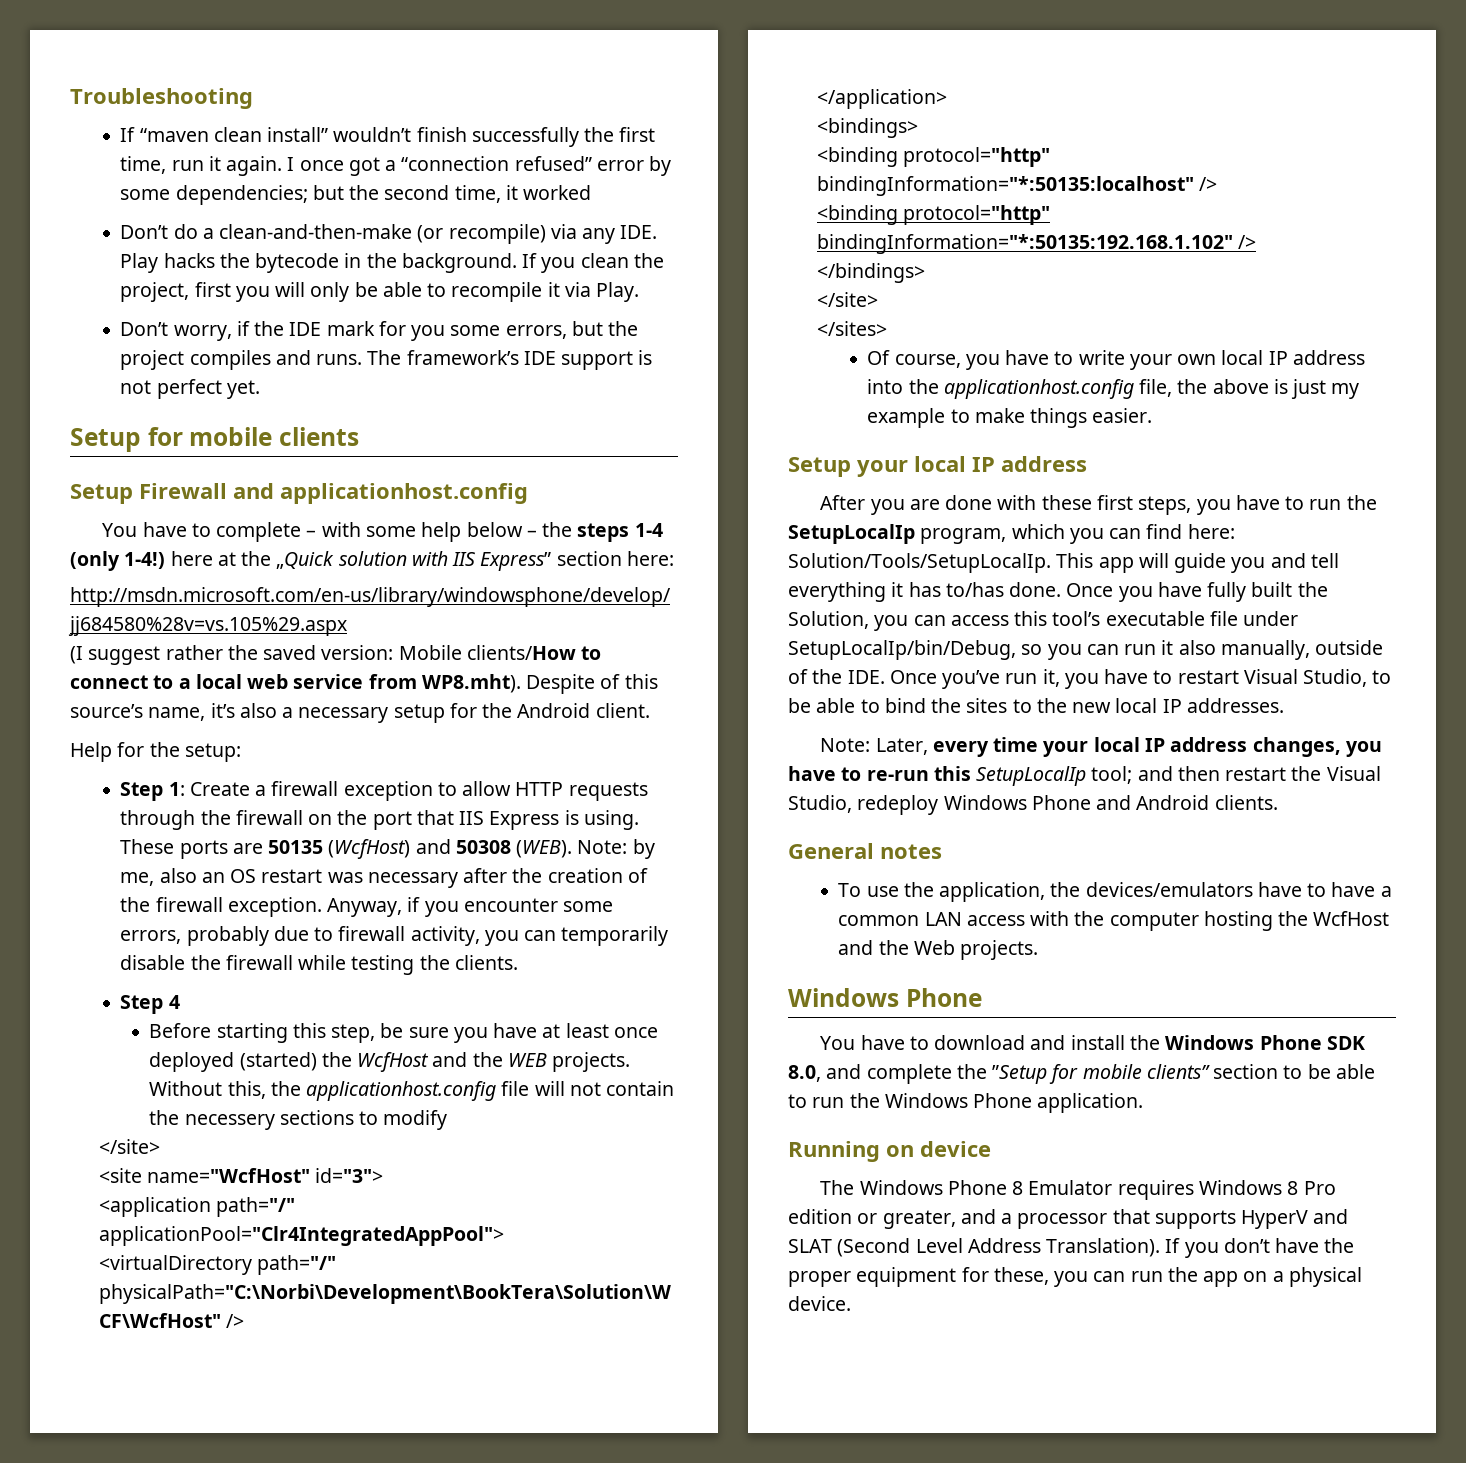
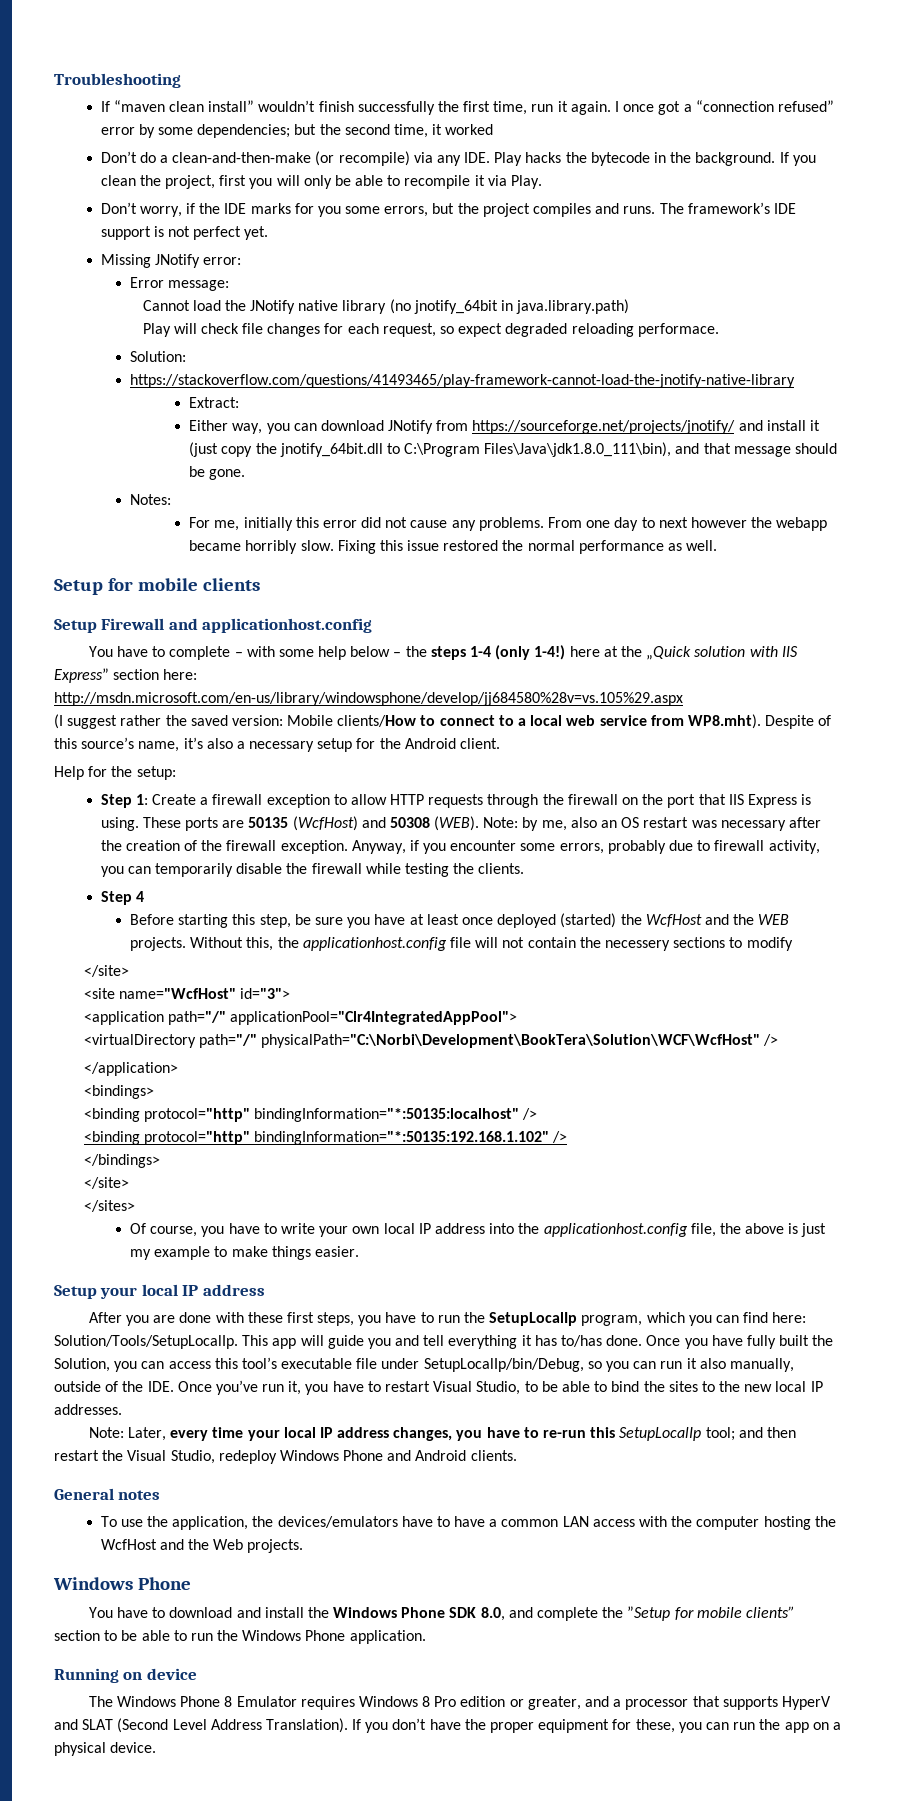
[326,321,375,336] mark -> [250,203,291,214] marks
(260, 389) none -> [100,254,241,268] [130,277,230,291] [142,299,630,314] [142,323,719,337] [130,351,187,362] [130,374,796,388] [189,397,240,408] [189,420,820,434] [189,442,837,457] [189,466,246,480] [130,494,172,505] [189,517,828,531] [189,540,718,554] // Missing JNotify error: // Error message: // Cannot load the JNotify native library (no jnotify_64bit in java.library.path) // Play will check file changes for each request, so expect degraded reloading performace. // Solution: // https://stackoverflow.com/questions/41493465/play-framework-cannot-load-the-jnotify-native-library // Extract: // Either way, you can download JNotify from https://sourceforge.net/projects/jnotify/ and install it (just copy the jnotify_64bit.dll to C:\Program Files\Java\jdk1.8.0_111\bin), and that message should be gone. // Notes: // For me, initially this error did not cause any problems. From one day to next however the webapp became horribly slow. Fixing this issue restored the normal performance as well.

